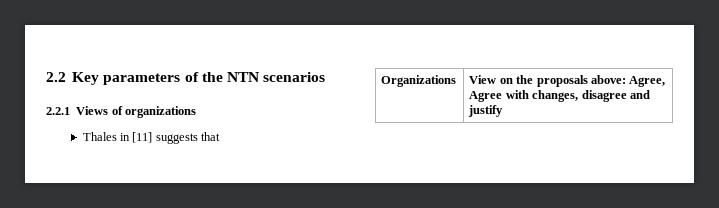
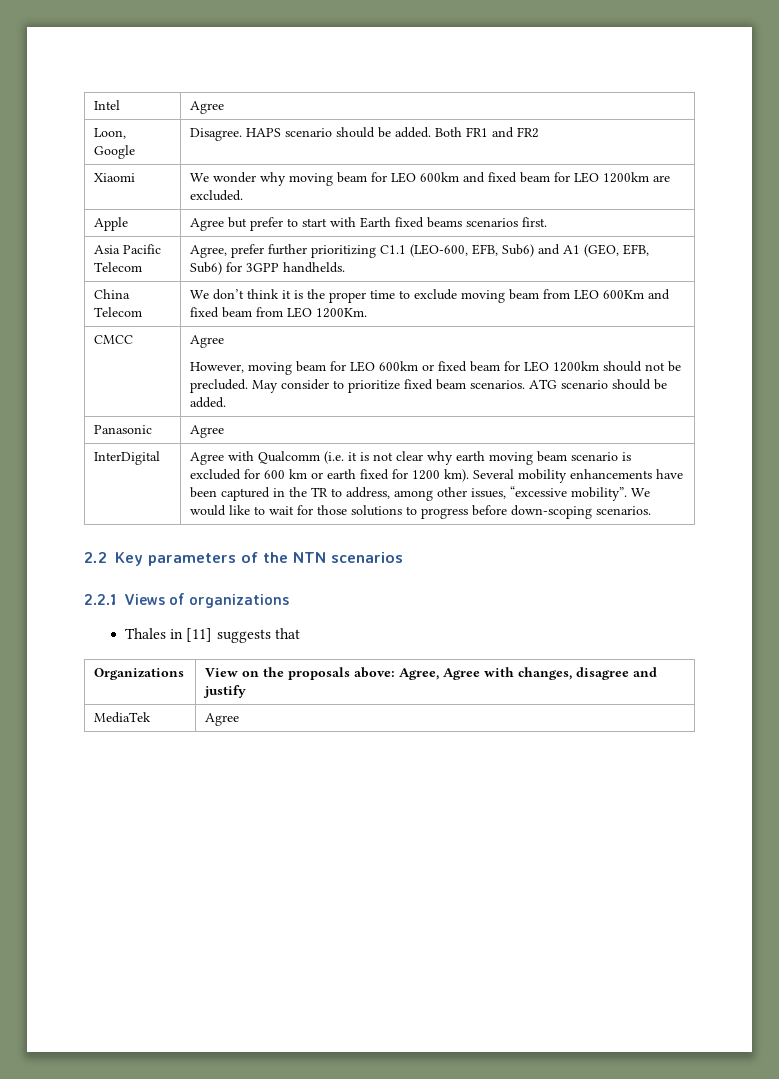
(46, 77) none -> [94,100,121,110] [190,101,225,114] [94,128,127,139] [94,145,136,159] [190,127,540,141] [94,173,136,182] [190,172,671,186] [190,190,244,201] [94,217,129,231] [190,217,548,231] [94,244,162,254] [94,262,143,272] [190,244,650,258] [190,262,346,275] [94,289,131,299] [94,307,143,317] [190,289,671,303] [190,307,368,318] [94,335,134,344] [190,335,225,348] [190,361,682,375] [190,379,668,393] [190,397,227,408] [94,425,153,434] [190,425,225,438] [94,451,161,465] [190,451,632,465] [190,469,684,483] [190,486,651,501] [190,505,652,519] Intel | Agree // Loon, Google | Disagree. HAPS scenario should be added. Both FR1 and FR2 // Xiaomi | We wonder why moving beam for LEO 600km and fixed beam for LEO 1200km are excluded. // Apple | Agree but prefer to start with Earth fixed beams scenarios first. // Asia Pacific Telecom | Agree, prefer further prioritizing C1.1 (LEO-600, EFB, Sub6) and A1 (GEO, EFB, Sub6) for 3GPP handhelds. // China Telecom | We don’t think it is the proper time to exclude moving beam from LEO 600Km and fixed beam from LEO 1200Km. // CMCC | Agree // However, moving beam for LEO 600km or fixed beam for LEO 1200km should not be precluded. May consider to prioritize fixed beam scenarios. ATG scenario should be added. // Panasonic | Agree // InterDigital | Agree with Qualcomm (i.e. it is not clear why earth moving beam scenario is excluded for 600 km or earth fixed for 1200 km). Several mobility enhancements have been captured in the TR to address, among other issues, “excessive mobility”. We would like to wait for those solutions to progress before down-scoping scenarios. //
(504, 111) none -> [94,712,152,723] [205,713,240,726] // MediaTek | Agree

